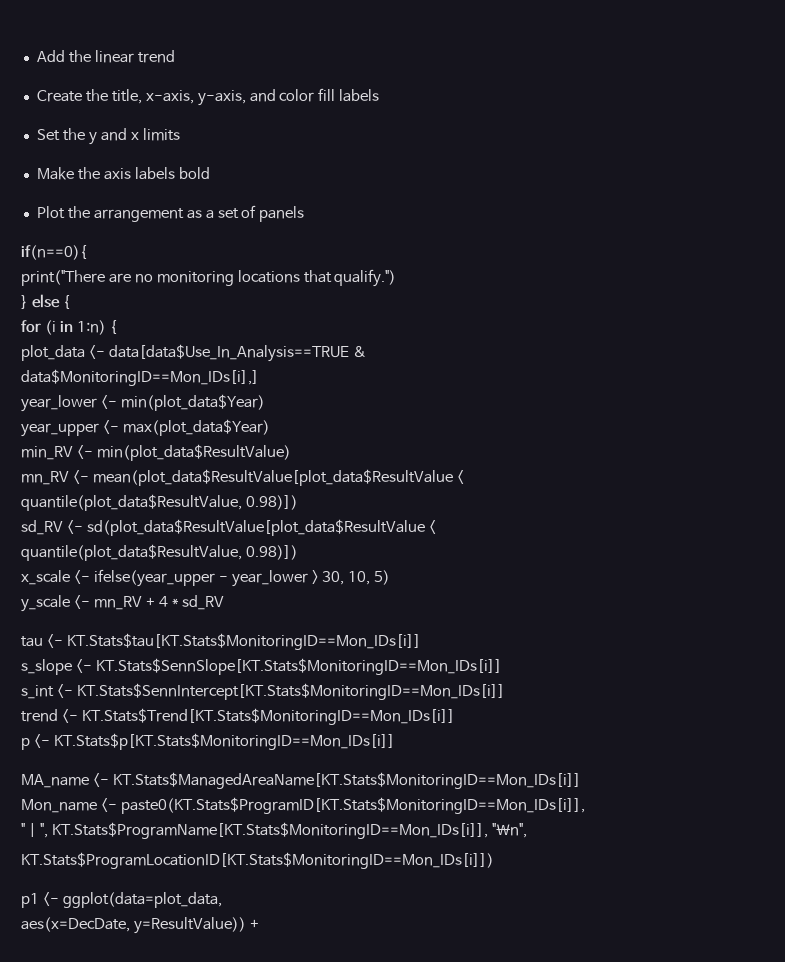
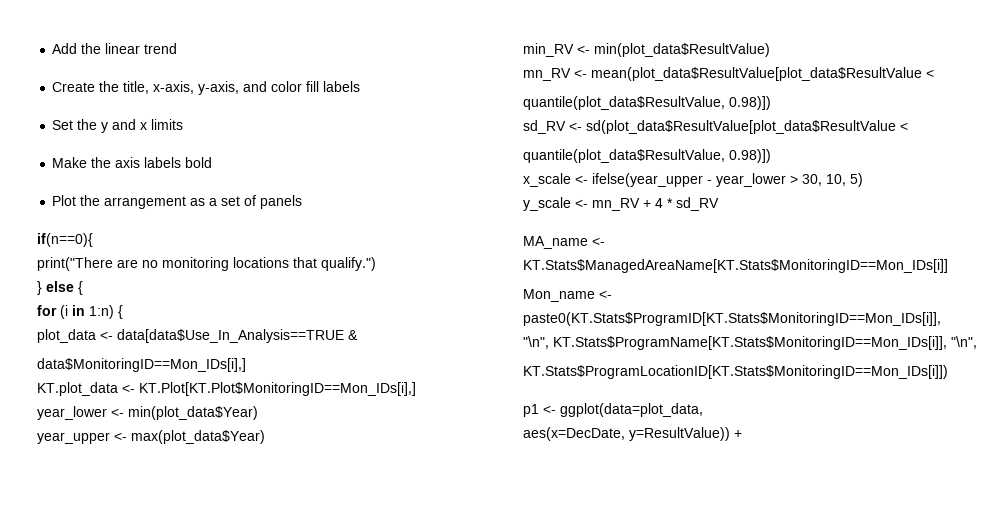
(259, 377) none -> [37,382,416,396] // KT.plot_data <- KT.Plot[KT.Plot$MonitoringID==Mon_IDs[i],]
[21,633,421,650] [21,658,502,675] [21,683,505,700] [21,708,455,725] [21,733,395,750] // tau <- KT.Stats$tau[KT.Stats$MonitoringID==Mon_IDs[i]] // s_slope <- KT.Stats$SennSlope[KT.Stats$MonitoringID==Mon_IDs[i]] // s_int <- KT.Stats$SennIntercept[KT.Stats$MonitoringID==Mon_IDs[i]] // trend <- KT.Stats$Trend[KT.Stats$MonitoringID==Mon_IDs[i]] // p <- KT.Stats$p[KT.Stats$MonitoringID==Mon_IDs[i]] -> (719, 204) none
[21,823,48,838] " | ", -> [523,336,549,349] "\n",

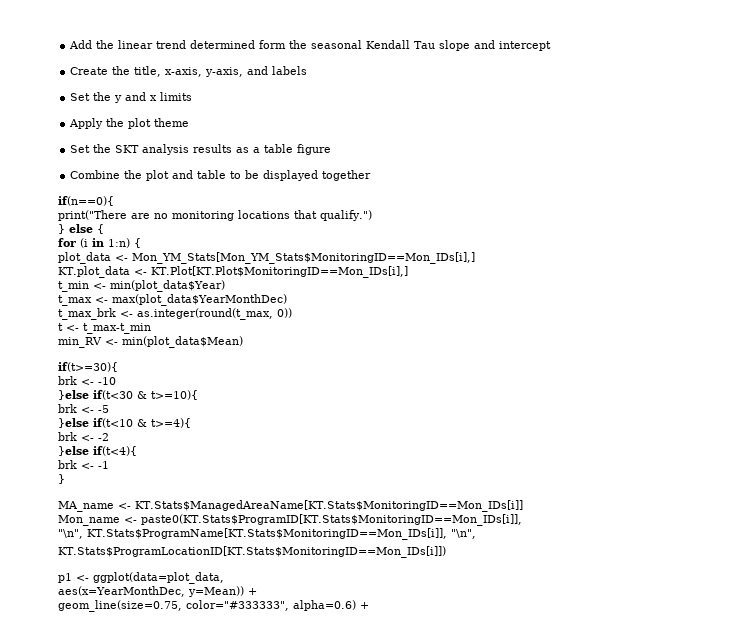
(178, 48) none -> [190,40,552,51] determined form the seasonal Kendall Tau slope and intercept
[271,81,320,92] color fill -> (269, 70) none
[52,157,213,168] [52,195,303,209] Make the axis labels bold // Plot the arrangement as a set of panels -> [69,118,190,129] [70,144,332,155] [70,170,372,181] Apply the plot theme // Set the SKT analysis results as a table figure // Combine the plot and table to be displayed together
[117,329,358,343] [37,358,246,372] data[data$Use_In_Analysis==TRUE & // data$MonitoringID==Mon_IDs[i],] -> [132,252,475,264] Mon_YM_Stats[Mon_YM_Stats$MonitoringID==Mon_IDs[i],]
[37,406,107,420] year_lower -> [58,281,89,292] t_min
[37,430,265,444] [523,43,770,57] [523,67,934,81] [523,96,771,110] [523,120,908,134] [523,149,771,163] [523,173,863,187] [523,197,719,211] year_upper <- max(plot_data$Year) // min_RV <- min(plot_data$ResultValue) // mn_RV <- mean(plot_data$ResultValue[plot_data$ResultValue < // quantile(plot_data$ResultValue, 0.98)]) // sd_RV <- sd(plot_data$ResultValue[plot_data$ResultValue < // quantile(plot_data$ResultValue, 0.98)]) // x_scale <- ifelse(year_upper - year_lower > 30, 10, 5) // y_scale <- mn_RV + 4 * sd_RV -> [58,294,287,306] [58,308,292,320] [58,323,151,334] [58,336,243,348] [58,362,118,372] [58,376,116,385] [58,390,198,400] [58,404,109,413] [58,418,191,428] [58,432,109,441] [58,446,137,456] [58,460,109,469] [58,474,65,484] t_max <- max(plot_data$YearMonthDec) // t_max_brk <- as.integer(round(t_max, 0)) // t <- t_max-t_min // min_RV <- min(plot_data$Mean) // if(t>=30){ // brk <- -10 // }else if(t<30 & t>=10){ // brk <- -5 // }else if(t<10 & t>=4){ // brk <- -2 // }else if(t<4){ // brk <- -1 // }
[523,427,742,441] aes(x=DecDate, y=ResultValue)) + -> [58,586,257,597] [58,600,369,612] aes(x=YearMonthDec, y=Mean)) + // geom_line(size=0.75, color="#333333", alpha=0.6) +

